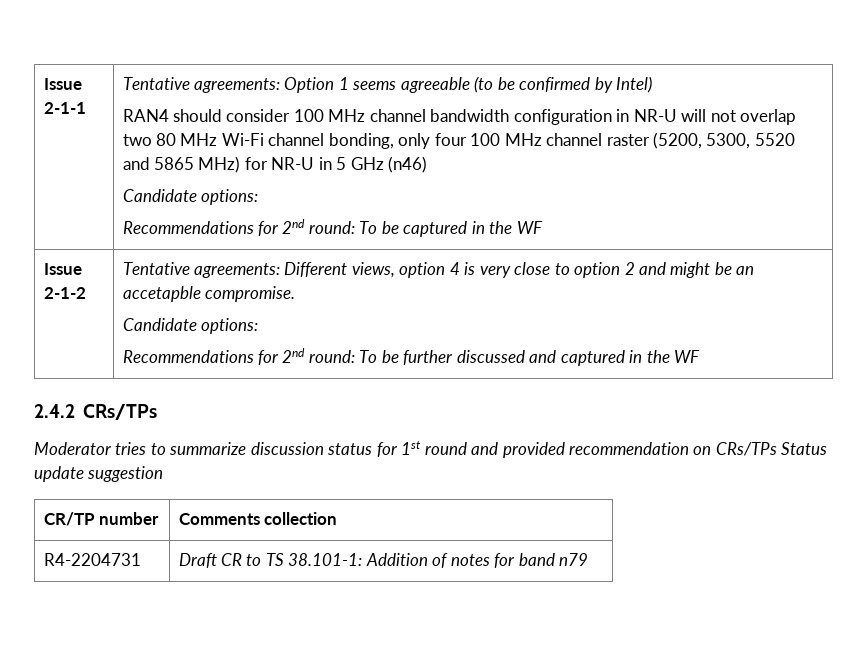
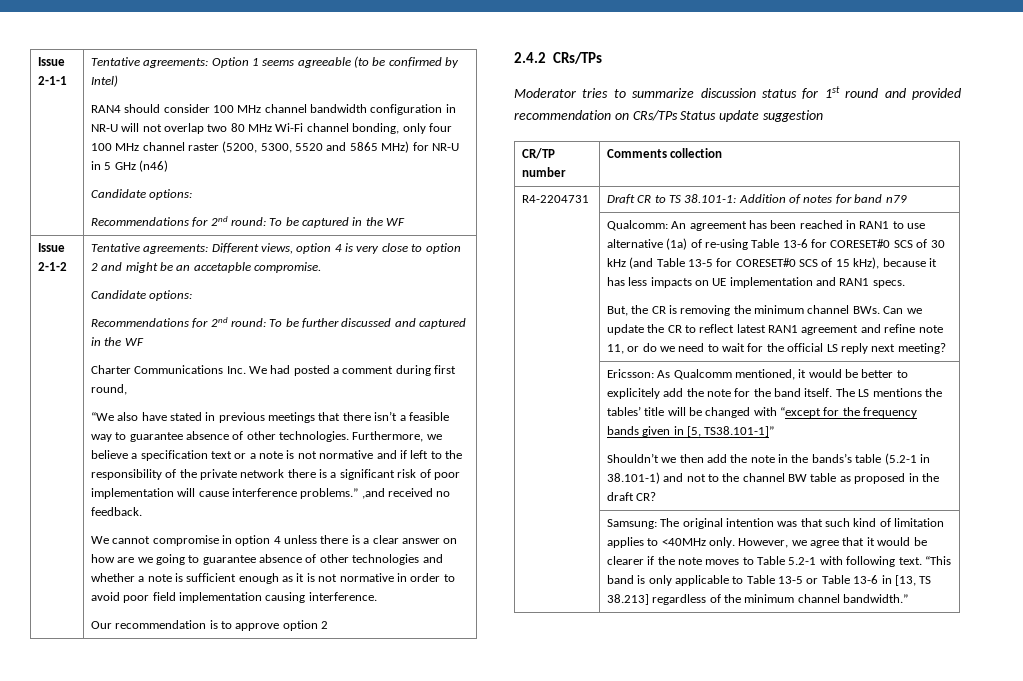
(701, 356) none -> [90,365,457,376] [90,384,127,395] [90,411,449,423] [90,431,442,442] [90,450,463,461] [90,469,460,480] [90,488,451,499] [90,507,142,516] [90,535,458,546] [90,554,443,565] [90,573,455,584] [90,592,377,603] [90,620,329,631] // Charter Communications Inc. We had posted a comment during first round, // “We also have stated in previous meetings that there isn’t a feasible way to guarantee absence of other technologies. Furthermore, we believe a specification text or a note is not normative and if left to the responsibility of the private network there is a significant risk of poor implementation will cause interference problems.” ,and received no feedback. // We cannot compromise in option 4 unless there is a clear answer on how are we going to guarantee absence of other technologies and whether a note is sufficient enough as it is not normative in order to avoid poor field implementation causing interference. // Our recommendation is to approve option 2
(589, 559) none -> [606,220,926,231] [606,238,945,250] [606,257,937,269] [606,277,905,288] [606,305,922,316] [606,324,943,335] [606,343,946,354] [606,369,908,380] [606,388,942,399] [606,406,918,418] [606,426,775,437] [606,453,930,465] [606,472,939,484] [606,492,657,501] [606,518,945,529] [606,537,927,548] [606,556,951,567] [606,575,932,586] [606,594,909,605] // | Qualcomm: An agreement has been reached in RAN1 to use alternative (1a) of re-using Table 13-6 for CORESET#0 SCS of 30 kHz (and Table 13-5 for CORESET#0 SCS of 15 kHz), because it has less impacts on UE implementation and RAN1 specs. // But, the CR is removing the minimum channel BWs. Can we update the CR to reflect latest RAN1 agreement and refine note 11, or do we need to wait for the official LS reply next meeting? // | Ericsson: As Qualcomm mentioned, it would be better to explicitely add the note for the band itself. The LS mentions the tables’ title will be changed with “except for the frequency bands given in [5, TS38.101-1]” // Shouldn’t we then add the note in the bands’s table (5.2-1 in 38.101-1) and not to the channel BW table as proposed in the draft CR? // | Samsung: The original intention was that such kind of limitation applies to <40MHz only. However, we agree that it would be clearer if the note moves to Table 5.2-1 with following text. “This band is only applicable to Table 13-5 or Table 13-6 in [13, TS 38.213] regardless of the minimum channel bandwidth.”

